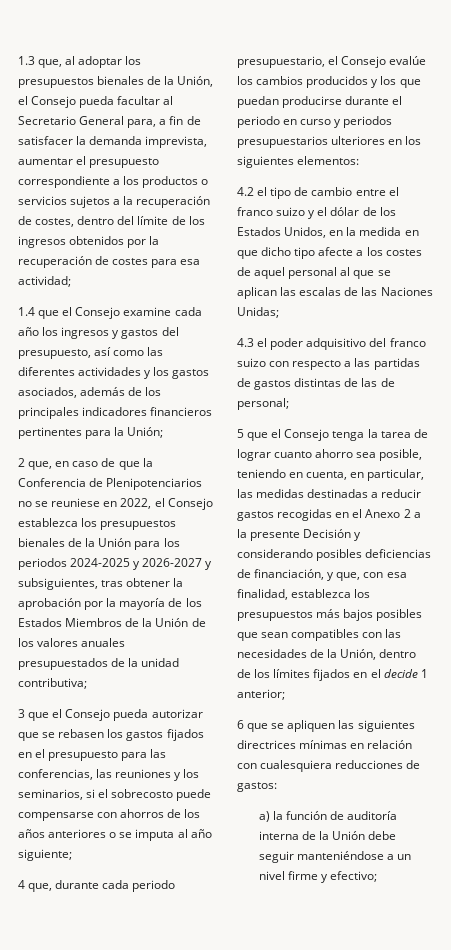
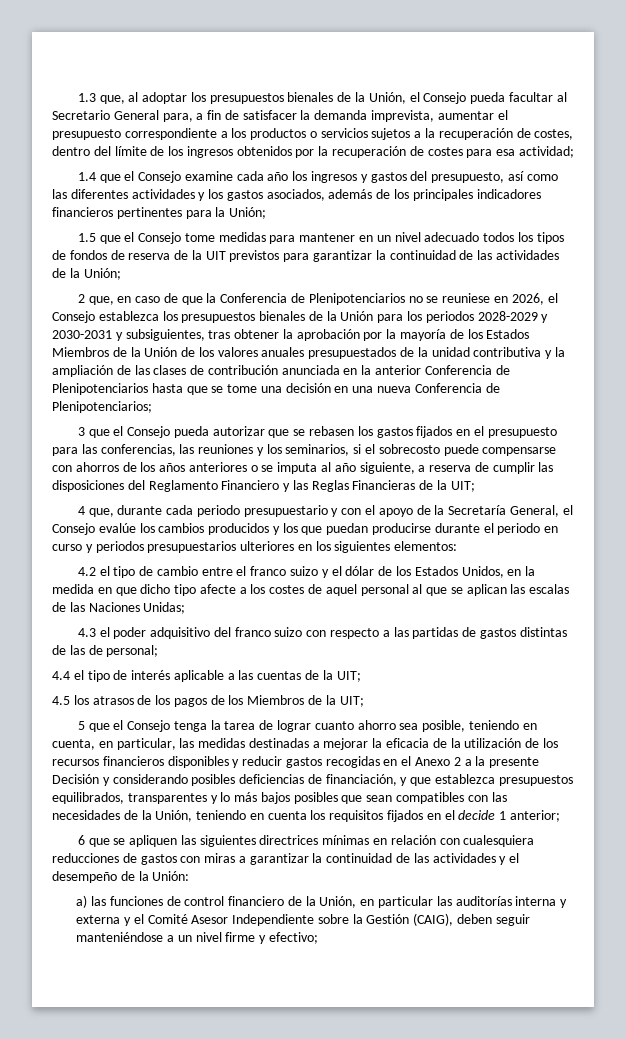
(164, 432) none -> [77,232,564,244] [52,250,559,262] [52,268,121,280] // 1.5 que el Consejo tome medidas para mantener en un nivel adecuado todos los tipos de fondos de reserva de la UIT previstos para garantizar la continuidad de las actividades de la Unión;
[120,498,152,509] 2022, -> [511,293,544,305] 2026,
[70,558,203,570] 2024-2025 y 2026-2027 -> [477,311,549,323] [52,330,112,339] 2028-2029 y 2030-2031
[18,678,87,689] contributiva; -> [473,347,565,359] [52,365,510,377] [52,383,500,395] [52,401,152,413] contributiva y la ampliación de las clases de contribución anunciada en la anterior Conferencia de Plenipotenciarios hasta que se tome una decisión en una nueva Conferencia de Plenipotenciarios;
[18,849,72,861] siguiente; -> [359,462,554,474] [52,480,475,492] siguiente, a reserva de cumplir las disposiciones del Reglamento Financiero y las Reglas Financieras de la UIT;
[237,56,325,68] presupuestario, -> [243,505,559,517] presupuestario y con el apoyo de la Secretaría General,
(289, 404) none -> [52,670,361,682] [52,695,364,707] // 4.4 el tipo de interés aplicable a las cuentas de la UIT; // 4.5 los atrasos de los pagos de los Miembros de la UIT;
(379, 495) none -> [323,738,558,750] [52,756,240,768] mejorar la eficacia de la utilización de los recursos financieros disponibles y
[336,572,407,581] [237,589,371,600] [237,611,313,621] que, con esa finalidad, establezca los presupuestos -> [410,774,573,786] [52,792,231,804] que establezca presupuestos equilibrados, transparentes y lo
[379,649,417,658] [237,669,311,678] dentro de los límites -> [196,810,384,822] teniendo en cuenta los requisitos
[237,782,277,792] [259,811,398,822] [259,831,397,840] gastos: // a) la función de auditoría interna de la Unión debe -> [140,853,520,865] [52,871,190,883] [76,895,568,908] [76,913,493,926] gastos con miras a garantizar la continuidad de las actividades y el desempeño de la Unión: // a) las funciones de control financiero de la Unión, en particular las auditorías interna y externa y el Comité Asesor Independiente sobre la Gestión (CAIG), deben

